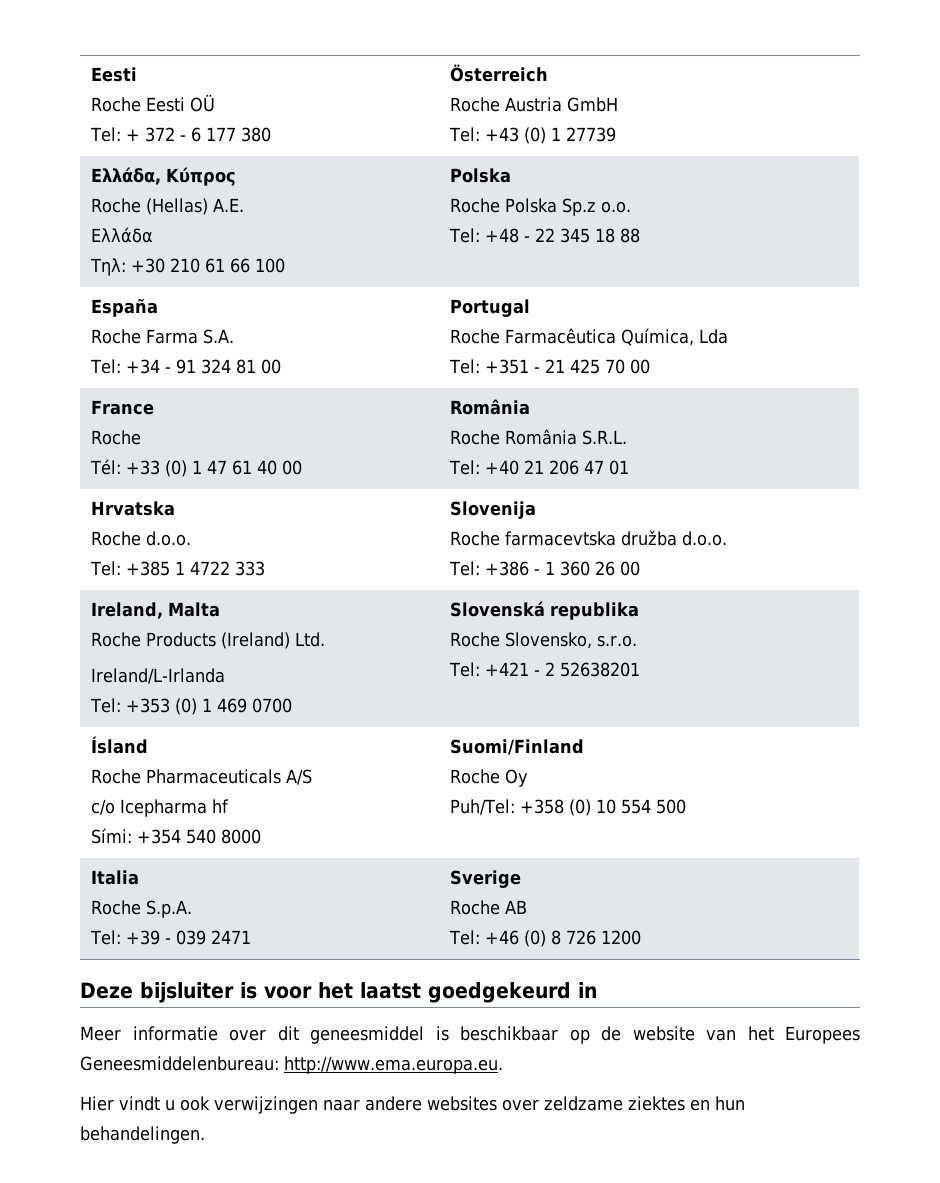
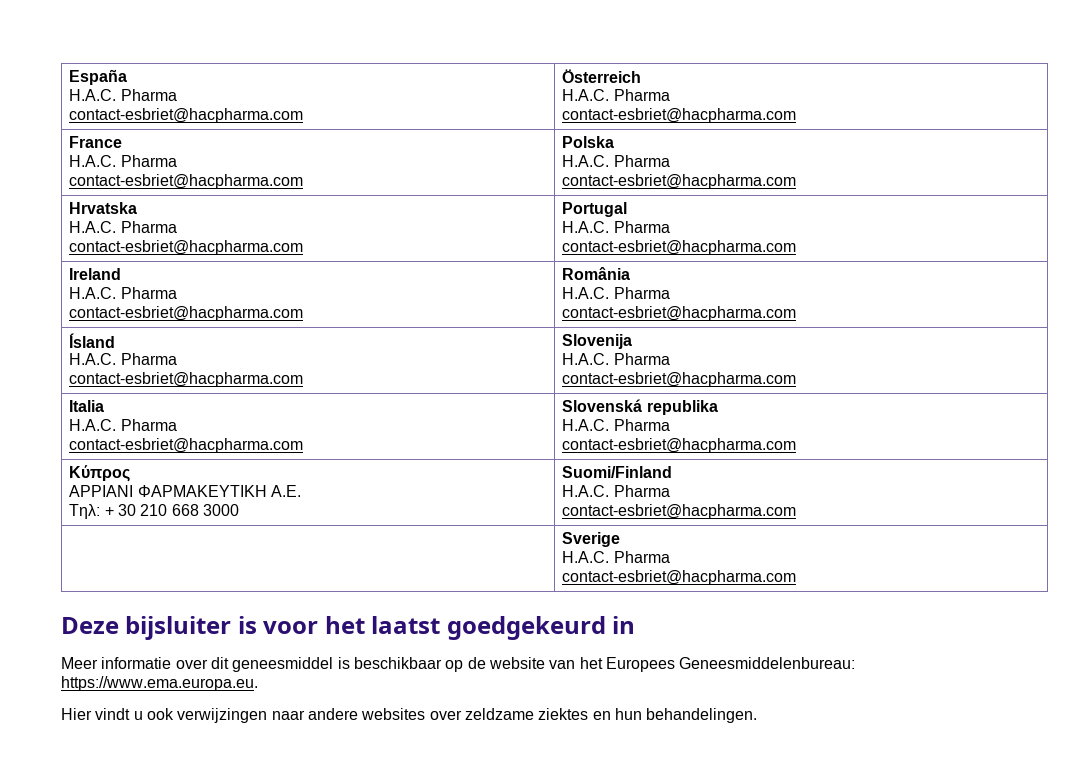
[90,67,137,82] [90,94,215,112] [89,127,271,142] [449,64,548,82] [449,97,618,112] [448,127,616,144] [90,167,236,186] [90,198,244,215] [90,227,153,243] [89,258,285,276] [449,168,511,183] [449,198,631,216] [448,228,640,243] [90,299,158,317] [90,329,234,344] [89,359,281,374] [449,299,530,317] [449,328,728,346] [448,359,650,374] [90,400,154,415] [90,430,141,445] [89,459,302,477] [449,399,530,415] [449,429,627,445] [448,460,629,475] [90,501,175,516] [90,531,191,546] [89,561,265,576] [449,501,536,519] [449,530,727,546] [448,561,640,576] [90,602,220,619] [90,632,325,649] [90,668,225,684] [89,698,292,715] [449,601,639,620] [449,632,637,649] [448,662,640,677] [90,736,148,754] [90,769,312,785] [90,799,229,817] [90,828,261,844] [449,739,584,755] [449,769,528,787] [449,799,686,816] [90,870,139,885] [90,900,192,918] [89,930,251,945] [449,870,521,888] [449,900,527,915] [448,930,641,947] Eesti // Roche Eesti OÜ // Tel: + 372 - 6 177 380 | Österreich // Roche Austria GmbH // Tel: +43 (0) 1 27739 // Ελλάδα, Κύπρος // Roche (Hellas) A.E. // Ελλάδα // Τηλ: +30 210 61 66 100 | Polska // Roche Polska Sp.z o.o. // Tel: +48 - 22 345 18 88 // España // Roche Farma S.A. // Tel: +34 - 91 324 81 00 | Portugal // Roche Farmacêutica Química, Lda // Tel: +351 - 21 425 70 00 // France // Roche // Tél: +33 (0) 1 47 61 40 00 | România // Roche România S.R.L. // Tel: +40 21 206 47 01 // Hrvatska // Roche d.o.o. // Tel: +385 1 4722 333 | Slovenija // Roche farmacevtska družba d.o.o. // Tel: +386 - 1 360 26 00 // Ireland, Malta // Roche Products (Ireland) Ltd. // Ireland/L-Irlanda // Tel: +353 (0) 1 469 0700 | Slovenská republika // Roche Slovensko, s.r.o. // Tel: +421 - 2 52638201 // Ísland // Roche Pharmaceuticals A/S // c/o Icepharma hf // Sími: +354 540 8000 | Suomi/Finland // Roche Oy // Puh/Tel: +358 (0) 10 554 500 // Italia // Roche S.p.A. // Tel: +39 - 039 2471 | Sverige // Roche AB // Tel: +46 (0) 8 726 1200 -> [69,69,128,85] [69,89,177,101] [69,108,304,123] [562,69,642,83] [562,89,670,101] [562,108,797,123] [69,136,123,148] [69,155,177,167] [69,174,304,189] [562,136,615,148] [562,155,670,167] [562,174,797,189] [69,202,138,214] [69,221,177,233] [69,240,304,255] [562,202,628,217] [562,221,670,233] [562,240,797,255] [69,268,122,280] [69,287,177,299] [69,306,304,321] [562,267,631,280] [562,287,670,299] [562,306,797,321] [69,333,116,348] [69,353,177,365] [69,372,304,387] [562,334,633,349] [562,353,670,365] [562,372,797,387] [69,400,105,412] [69,419,177,431] [69,438,304,453] [562,399,718,415] [562,419,670,431] [562,438,797,453] [69,465,131,482] [69,485,301,497] [69,504,239,519] [562,466,673,478] [562,485,670,497] [562,504,797,519] [562,532,621,547] [562,551,670,563] [562,570,797,585] España // H.A.C. Pharma // contact-esbriet@hacpharma.com | Österreich // H.A.C. Pharma // contact-esbriet@hacpharma.com // France // H.A.C. Pharma // contact-esbriet@hacpharma.com | Polska // H.A.C. Pharma // contact-esbriet@hacpharma.com // Hrvatska // H.A.C. Pharma // contact-esbriet@hacpharma.com | Portugal // H.A.C. Pharma // contact-esbriet@hacpharma.com // Ireland // H.A.C. Pharma // contact-esbriet@hacpharma.com | România // H.A.C. Pharma // contact-esbriet@hacpharma.com // Ísland // H.A.C. Pharma // contact-esbriet@hacpharma.com | Slovenija // H.A.C. Pharma // contact-esbriet@hacpharma.com // Italia // H.A.C. Pharma // contact-esbriet@hacpharma.com | Slovenská republika // H.A.C. Pharma // contact-esbriet@hacpharma.com // Kύπρος // ΑΡΡΙΑΝΙ ΦΑΡΜΑΚΕΥΤΙΚΗ Α.Ε. // Τηλ: + 30 210 668 3000 | Suomi/Finland // H.A.C. Pharma // contact-esbriet@hacpharma.com // | Sverige // H.A.C. Pharma // contact-esbriet@hacpharma.com
[284,1056,503,1074] http://www.ema.europa.eu. -> [61,676,258,691] https://www.ema.europa.eu.

